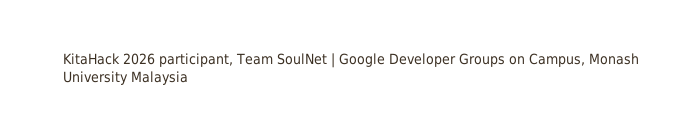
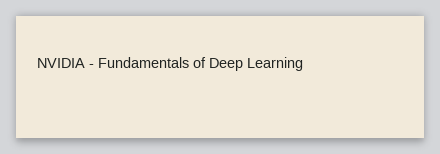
[63,53,639,68] [63,71,188,85] KitaHack 2026 participant, Team SoulNet | Google Developer Groups on Campus, Monash University Malaysia -> [37,57,303,71] NVIDIA - Fundamentals of Deep Learning

